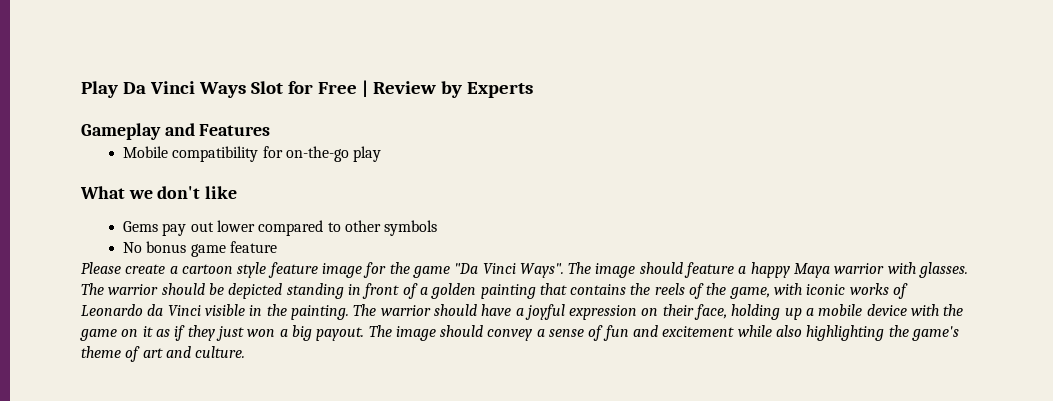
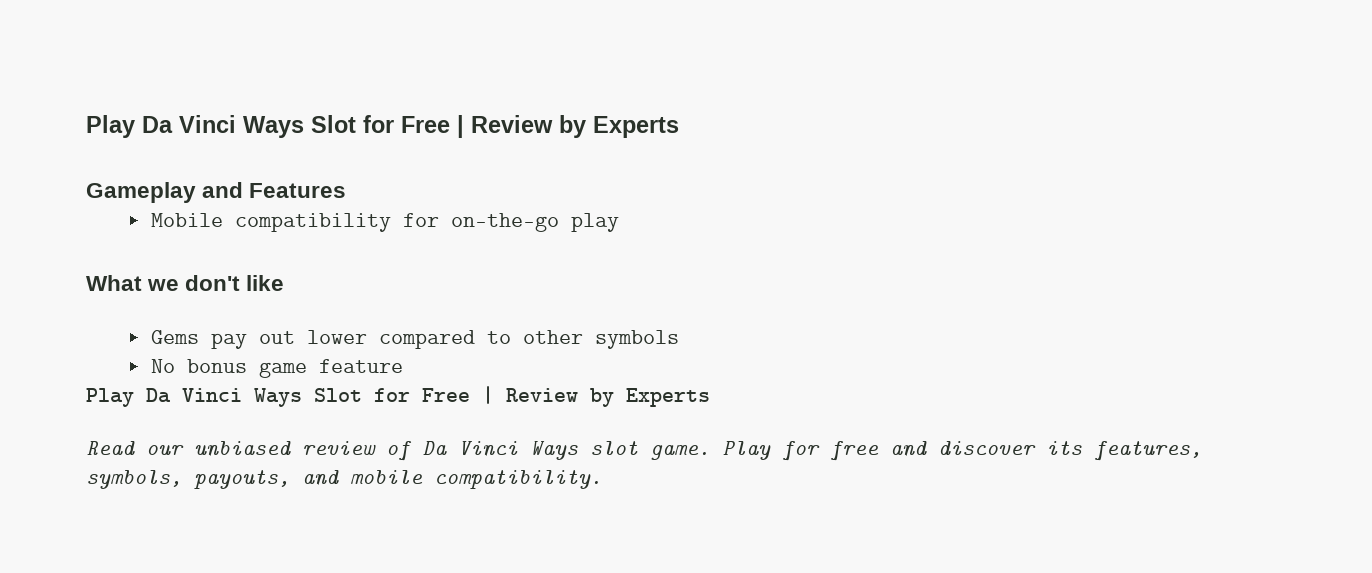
[81,262,969,278] [81,283,909,299] [81,304,964,320] [80,325,960,341] [81,346,246,362] Please create a cartoon style feature image for the game "Da Vinci Ways". The image should feature a happy Maya warrior with glasses. The warrior should be depicted standing in front of a golden painting that contains the reels of the game, with iconic works of Leonardo da Vinci visible in the painting. The warrior should have a joyful expression on their face, holding up a mobile device with the game on it as if they just won a big payout. The image should convey a sense of fun and excitement while also highlighting the game's theme of art and culture. -> [86,386,710,407] [86,441,1202,461] [86,470,602,489] Play Da Vinci Ways Slot for Free | Review by Experts // Read our unbiased review of Da Vinci Ways slot game. Play for free and discover its features, symbols, payouts, and mobile compatibility.

